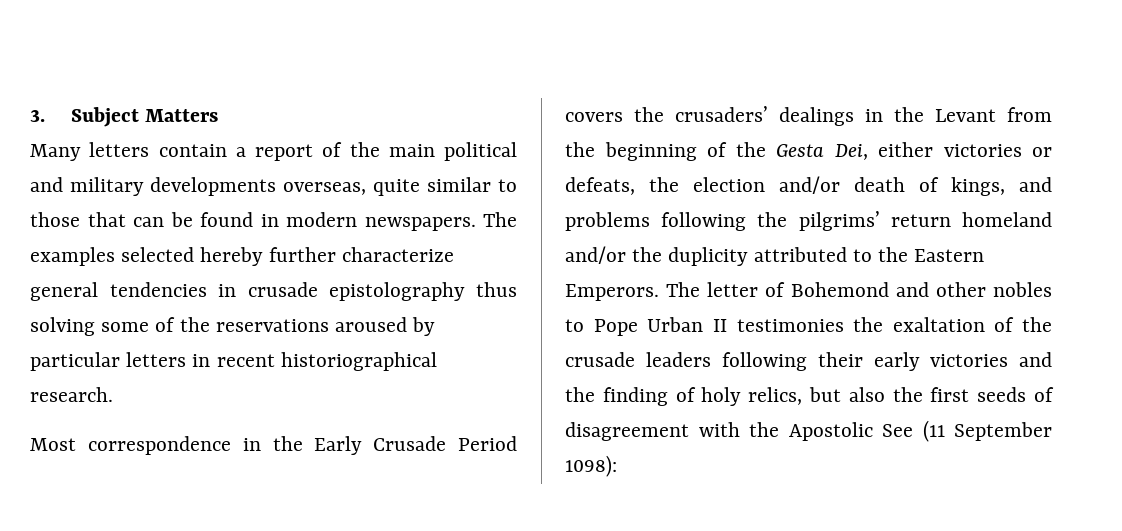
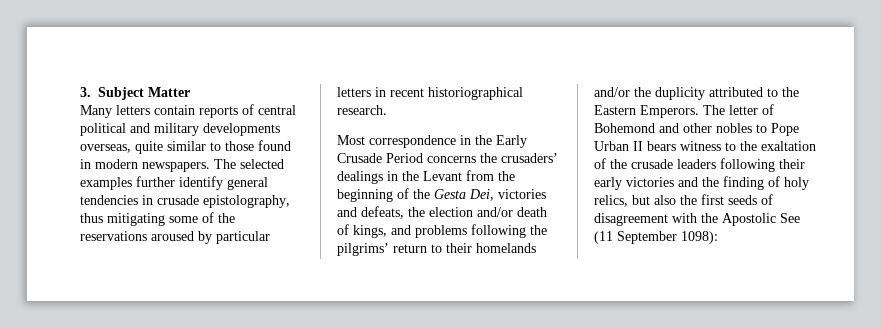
[144,109,218,122] Matters -> [148,87,190,97] Matter
[235,142,435,161] a report of the main -> [199,104,296,118] reports of central
[87,212,193,227] that can be -> (254, 146) none
[30,247,454,266] examples selected hereby further characterize -> [240,159,284,169] [80,176,223,190] selected examples further identify
[329,282,517,301] [30,317,95,336] epistolography thus solving -> [203,195,290,208] [80,213,165,226] epistolography, thus mitigating
[565,112,623,122] covers -> [427,156,476,163] concerns
[878,142,1052,157] either victories or -> [498,189,546,199] [337,207,357,217] victories and
[962,212,1052,227] homeland -> [431,243,536,253] to their homelands
[736,319,844,332] testimonies -> [647,141,736,151] bears witness to

